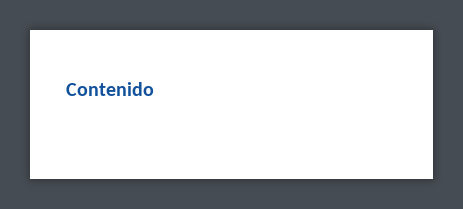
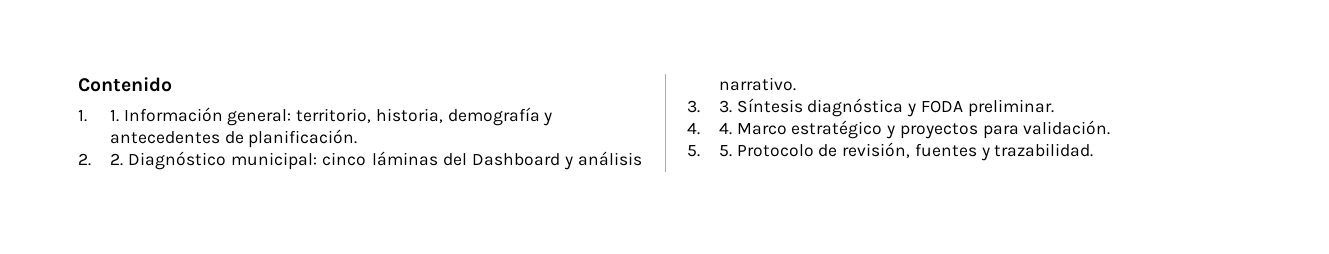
(154, 89) none -> [78,107,553,126] [110,129,358,148] [78,151,642,170] [719,77,797,91] [687,98,1054,117] [687,120,1111,139] [687,142,1094,161] // 1. 1. Información general: territorio, historia, demografía y antecedentes de planificación. // 2. 2. Diagnóstico municipal: cinco láminas del Dashboard y análisis narrativo. // 3. 3. Síntesis diagnóstica y FODA preliminar. // 4. 4. Marco estratégico y proyectos para validación. // 5. 5. Protocolo de revisión, fuentes y trazabilidad.

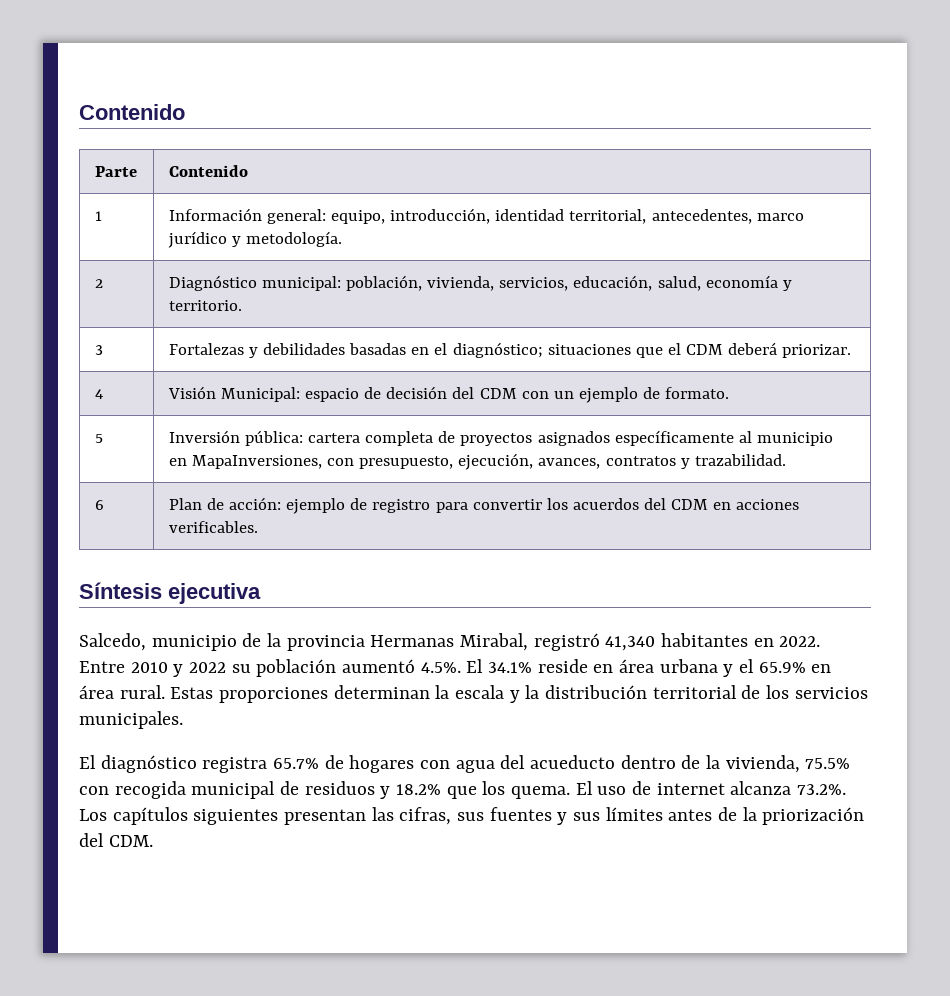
[78,77,172,92] [78,107,553,126] [110,129,358,148] [78,151,642,170] [719,77,797,91] [687,98,1054,117] [687,120,1111,139] [687,142,1094,161] Contenido // 1. 1. Información general: territorio, historia, demografía y antecedentes de planificación. // 2. 2. Diagnóstico municipal: cinco láminas del Dashboard y análisis narrativo. // 3. 3. Síntesis diagnóstica y FODA preliminar. // 4. 4. Marco estratégico y proyectos para validación. // 5. 5. Protocolo de revisión, fuentes y trazabilidad. -> [79,104,185,120] [94,166,137,177] [168,165,248,177] [94,211,102,221] [168,208,804,224] [167,231,343,248] [94,279,103,288] [168,275,792,291] [168,300,242,311] [94,345,103,355] [168,342,852,358] [94,389,103,399] [167,386,730,403] [94,434,103,443] [168,430,833,446] [168,453,786,470] [94,500,104,510] [168,497,800,514] [168,521,258,533] [79,582,261,604] [79,633,821,651] [79,659,832,677] [79,685,868,703] [79,711,183,729] [79,755,851,773] [79,781,847,799] [79,807,865,825] [79,833,153,847] Contenido // Parte | Contenido // 1 | Información general: equipo, introducción, identidad territorial, antecedentes, marco jurídico y metodología. // 2 | Diagnóstico municipal: población, vivienda, servicios, educación, salud, economía y territorio. // 3 | Fortalezas y debilidades basadas en el diagnóstico; situaciones que el CDM deberá priorizar. // 4 | Visión Municipal: espacio de decisión del CDM con un ejemplo de formato. // 5 | Inversión pública: cartera completa de proyectos asignados específicamente al municipio en MapaInversiones, con presupuesto, ejecución, avances, contratos y trazabilidad. // 6 | Plan de acción: ejemplo de registro para convertir los acuerdos del CDM en acciones verificables. // Síntesis ejecutiva // Salcedo, municipio de la provincia Hermanas Mirabal, registró 41,340 habitantes en 2022. Entre 2010 y 2022 su población aumentó 4.5%. El 34.1% reside en área urbana y el 65.9% en área rural. Estas proporciones determinan la escala y la distribución territorial de los servicios municipales. // El diagnóstico registra 65.7% de hogares con agua del acueducto dentro de la vivienda, 75.5% con recogida municipal de residuos y 18.2% que los quema. El uso de internet alcanza 73.2%. Los capítulos siguientes presentan las cifras, sus fuentes y sus límites antes de la priorización del CDM.

